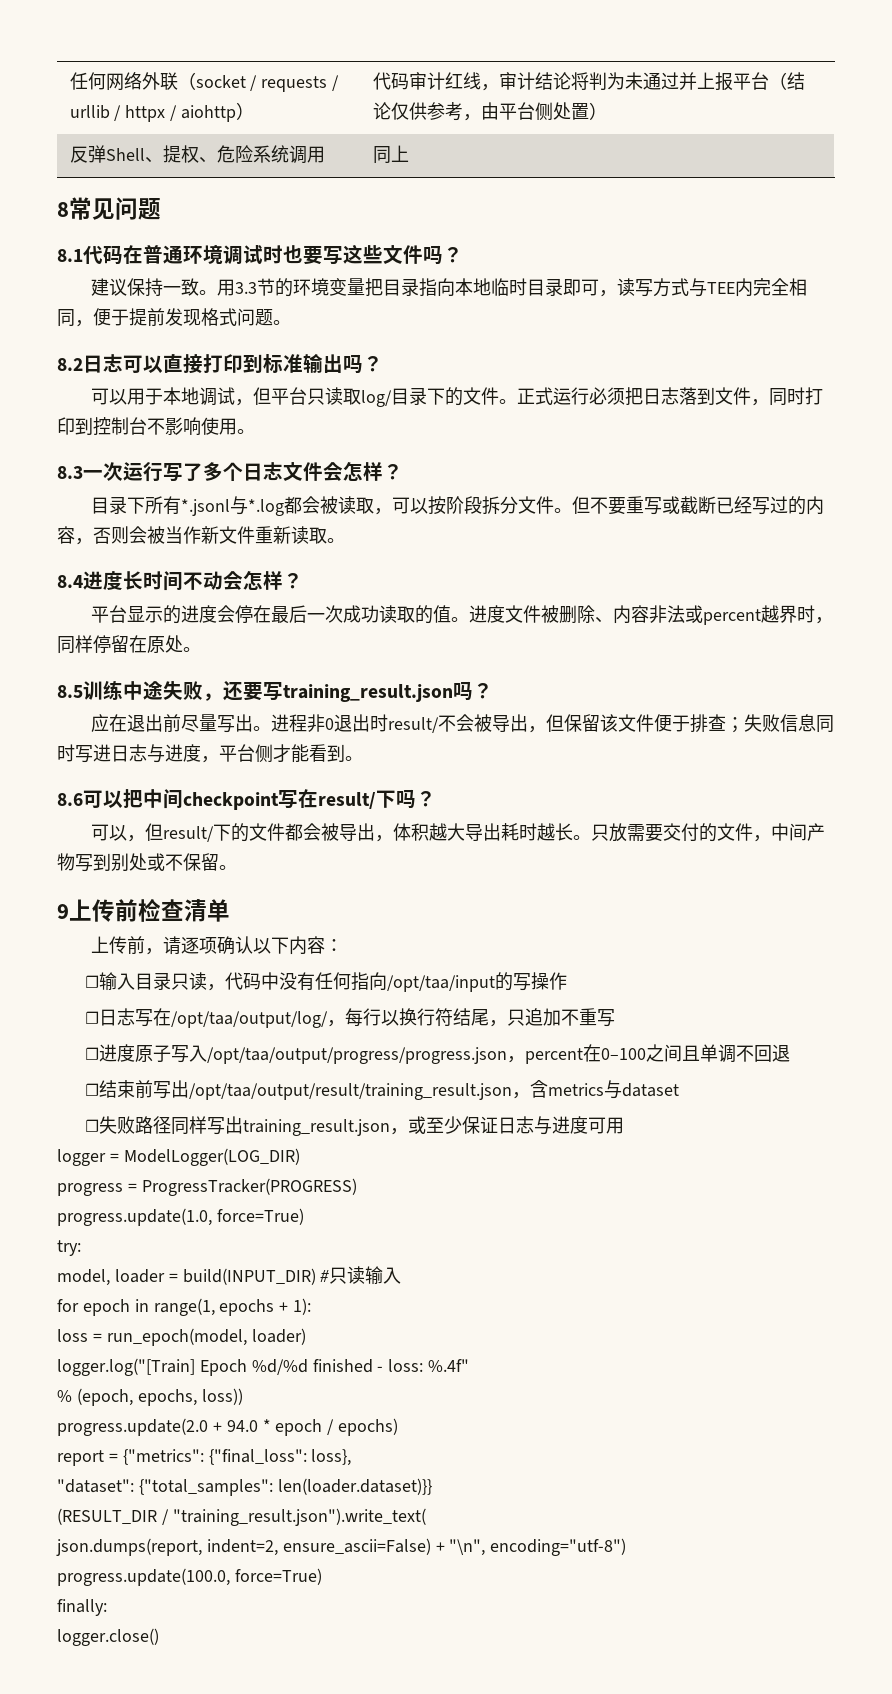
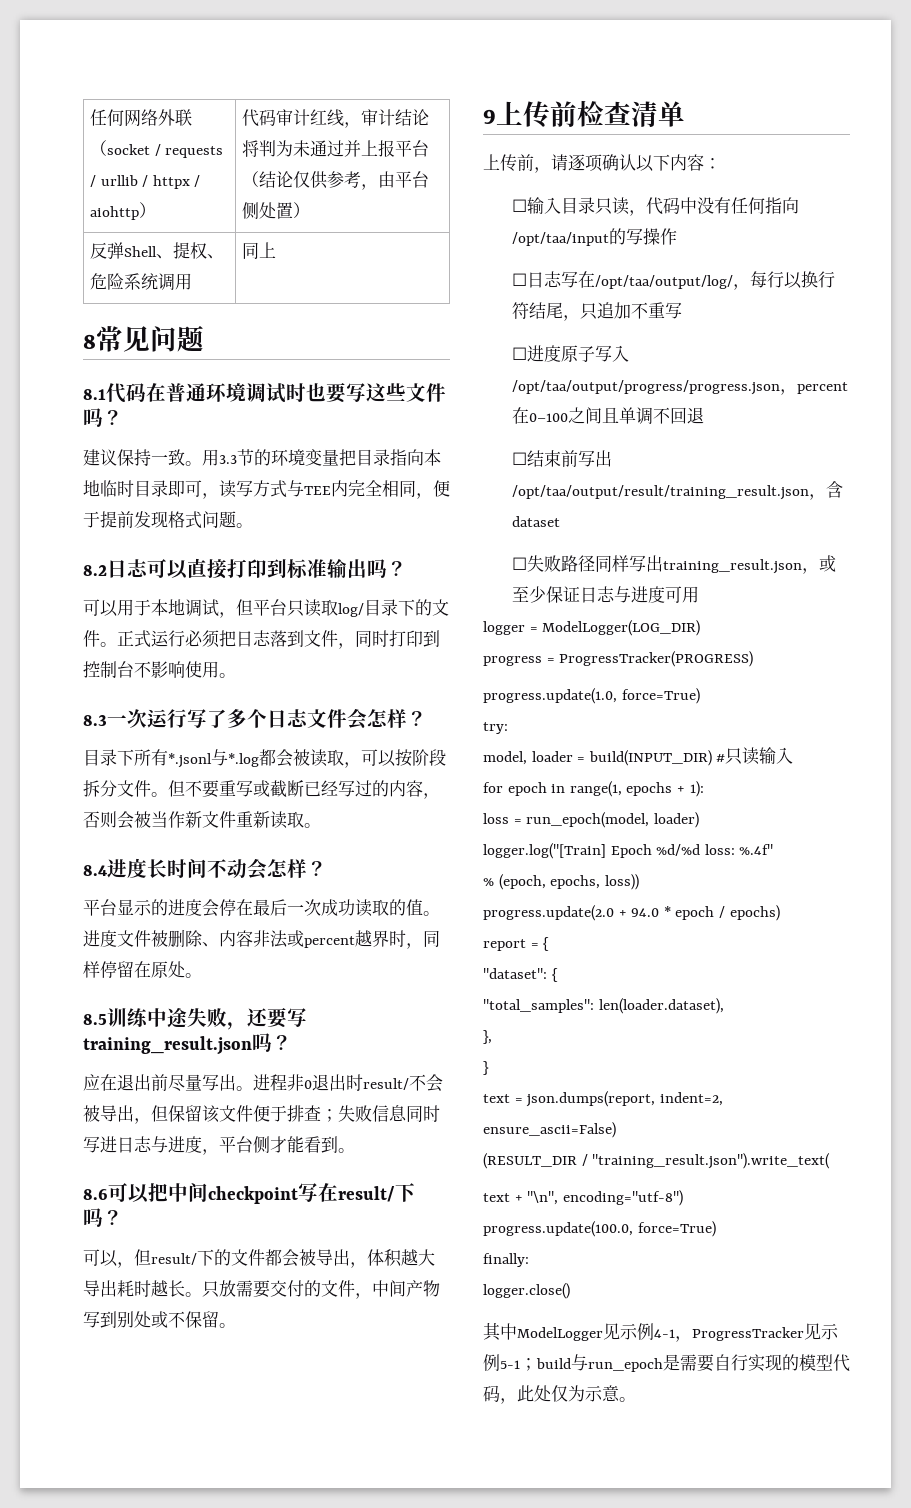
[547,1080,622,1099] metrics与 -> (844, 489) none
[312,1359,384,1373] finished - -> (701, 850) none
[122,1449,352,1466] [57,1478,432,1496] {"metrics": {"final_loss": loss}, // "dataset": {"total_samples": len(loader.dataset)}} -> [543,937,550,951] [483,968,558,982] [483,998,724,1014] [483,1030,492,1044] [483,1061,489,1075] [483,1091,723,1107] [483,1122,616,1138] { // "dataset": { // "total_samples": len(loader.dataset), // }, // } // text = json.dumps(report, indent=2, ensure_ascii=False)
[56,1538,431,1556] json.dumps(report, indent=2, ensure_ascii=False) -> [483,1193,510,1202] text
(159, 1637) none -> [483,1322,839,1342] [483,1354,850,1372] [483,1385,636,1404] // 其中ModelLogger见示例4-1，ProgressTracker见示例5-1；build与run_epoch是需要自行实现的模型代码，此处仅为示意。

